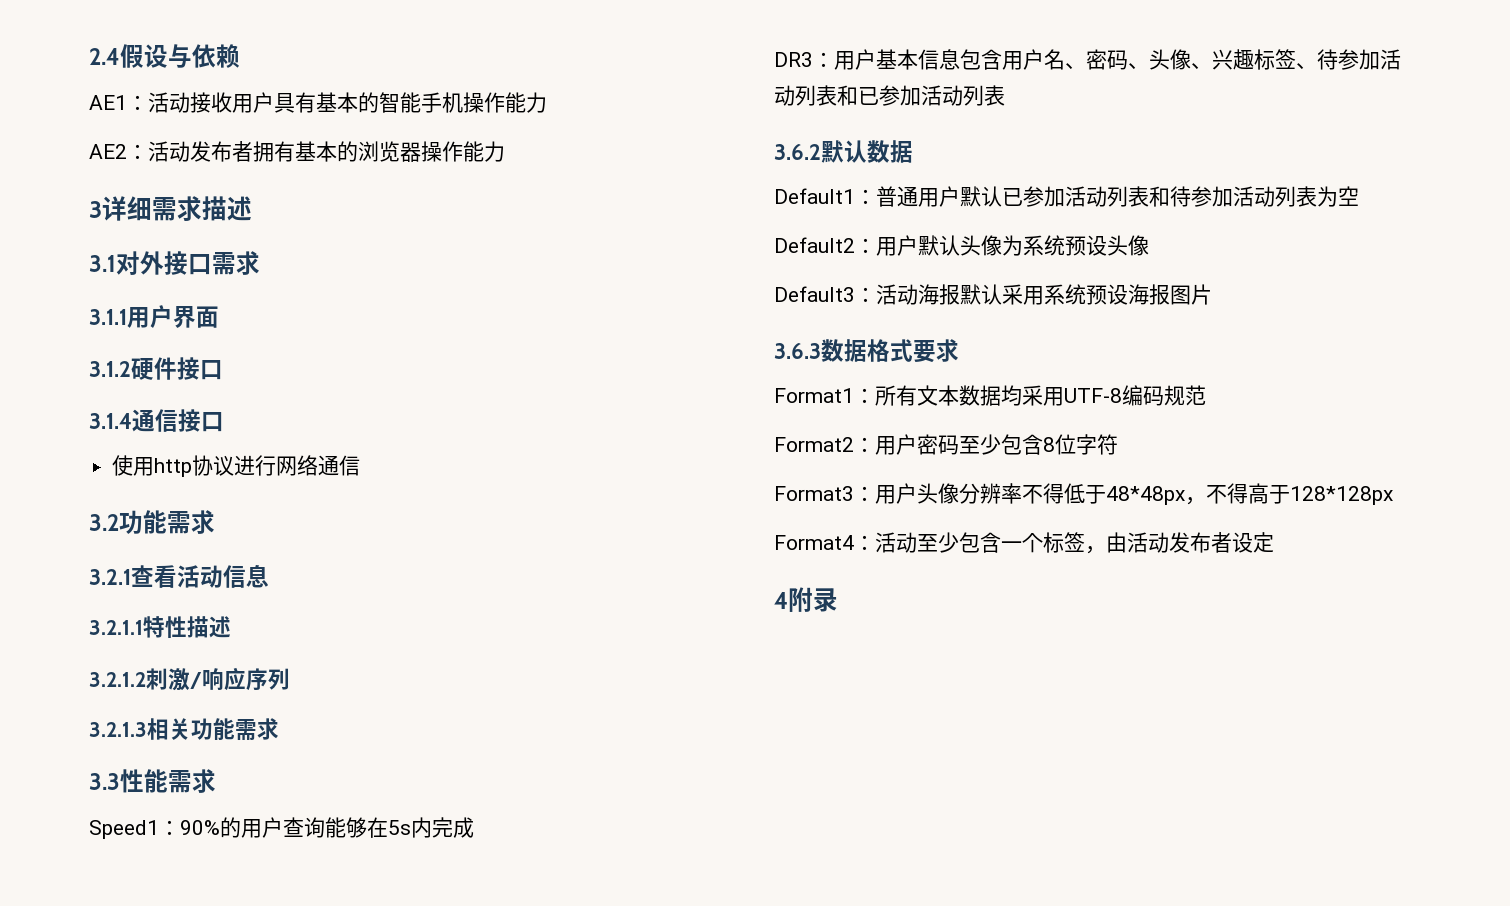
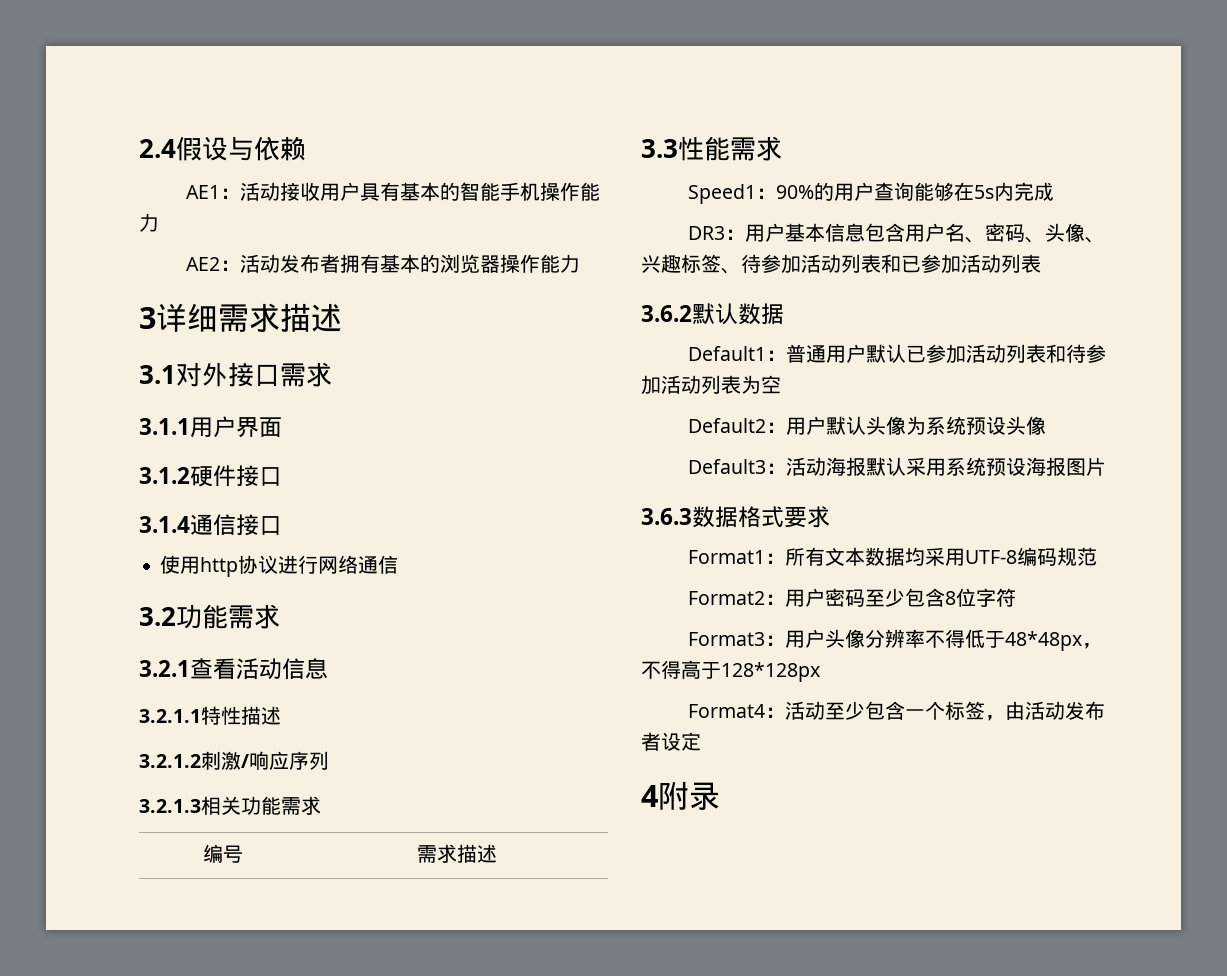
(279, 729) none -> [203,844,243,863] [417,844,497,863] // 编号 | 需求描述

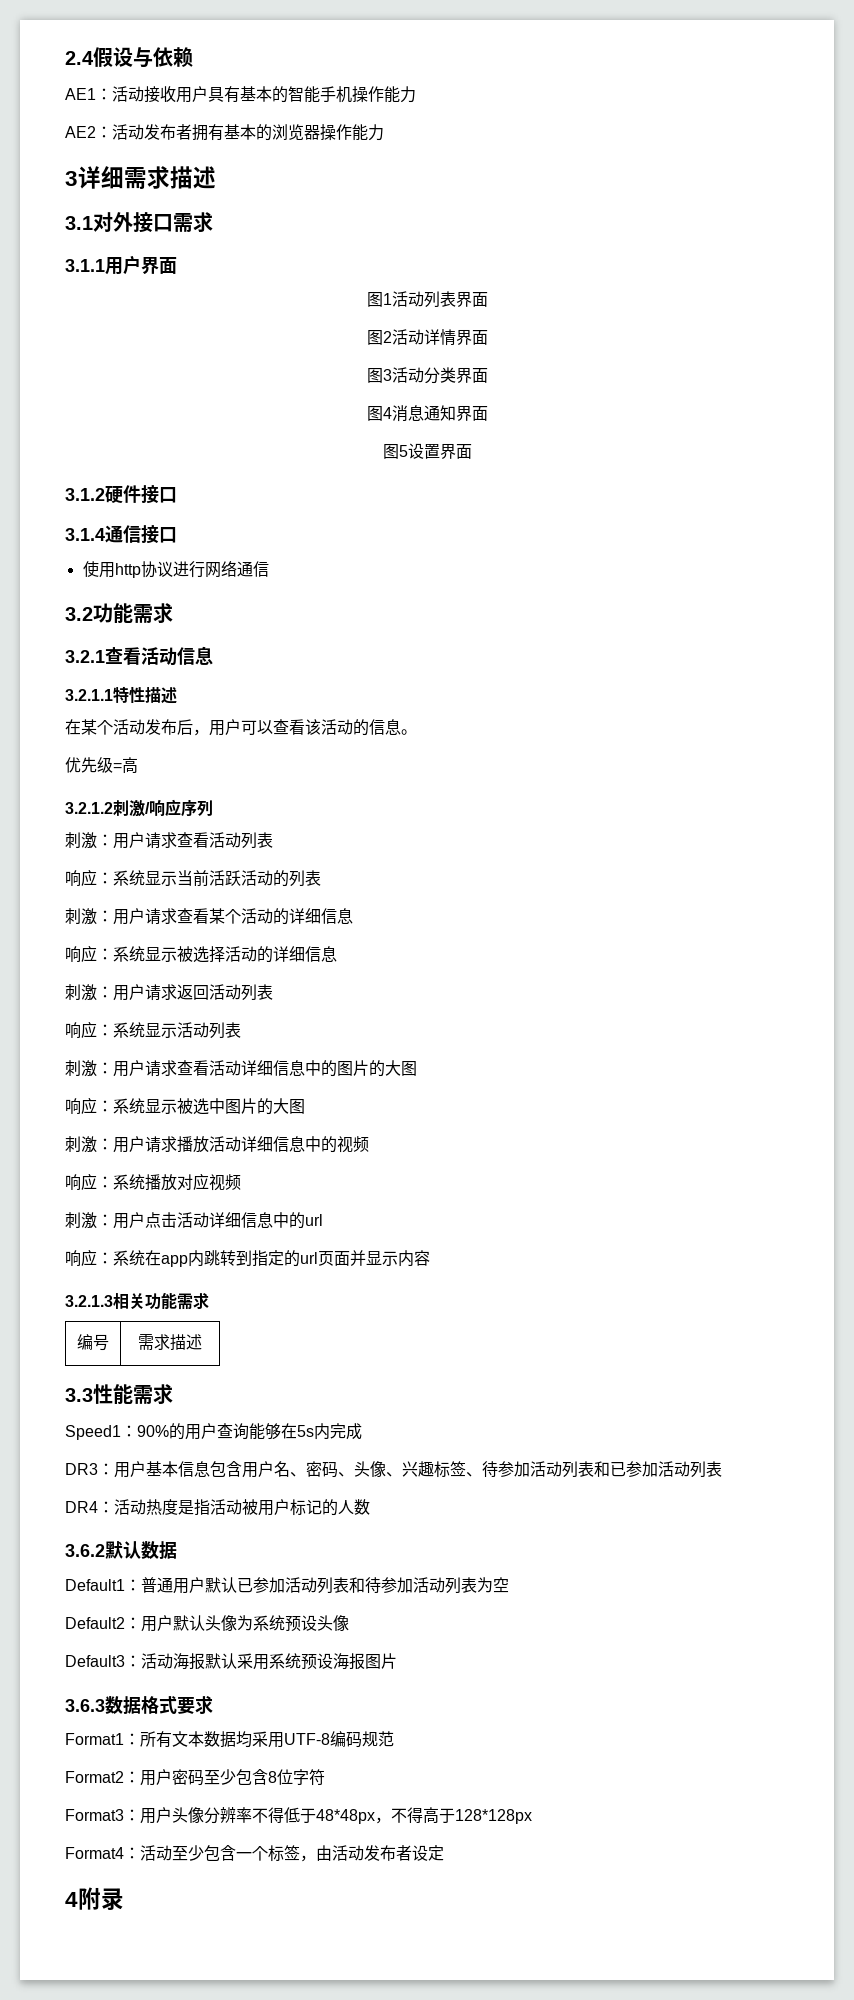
(282, 427) none -> [366,291,488,308] [366,329,488,346] [366,367,488,384] [366,405,488,422] [382,443,472,459] // 图1活动列表界面 // 图2活动详情界面 // 图3活动分类界面 // 图4消息通知界面 // 图5设置界面
(281, 715) none -> [65,719,417,736] [65,757,138,774] // 在某个活动发布后，用户可以查看该活动的信息。 // 优先级=高
(329, 760) none -> [65,832,273,849] [65,869,321,887] [65,908,353,925] [65,945,337,963] [65,984,273,1001] [65,1021,241,1039] [65,1060,417,1077] [65,1097,305,1115] [65,1136,369,1153] [65,1173,241,1191] [65,1212,323,1229] [65,1249,430,1267] // 刺激：用户请求查看活动列表 // 响应：系统显示当前活跃活动的列表 // 刺激：用户请求查看某个活动的详细信息 // 响应：系统显示被选择活动的详细信息 // 刺激：用户请求返回活动列表 // 响应：系统显示活动列表 // 刺激：用户请求查看活动详细信息中的图片的大图 // 响应：系统显示被选中图片的大图 // 刺激：用户请求播放活动详细信息中的视频 // 响应：系统播放对应视频 // 刺激：用户点击活动详细信息中的url // 响应：系统在app内跳转到指定的url页面并显示内容
(1041, 263) none -> [65,1499,370,1516] // DR4：活动热度是指活动被用户标记的人数

